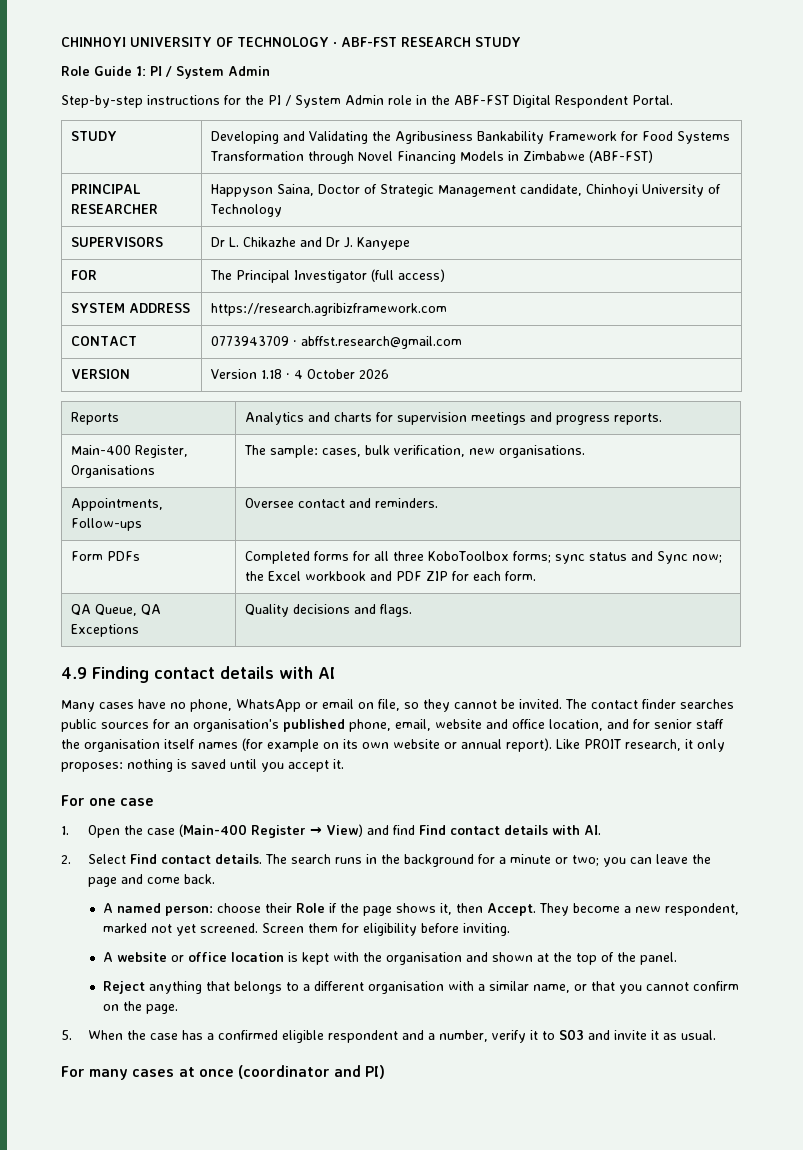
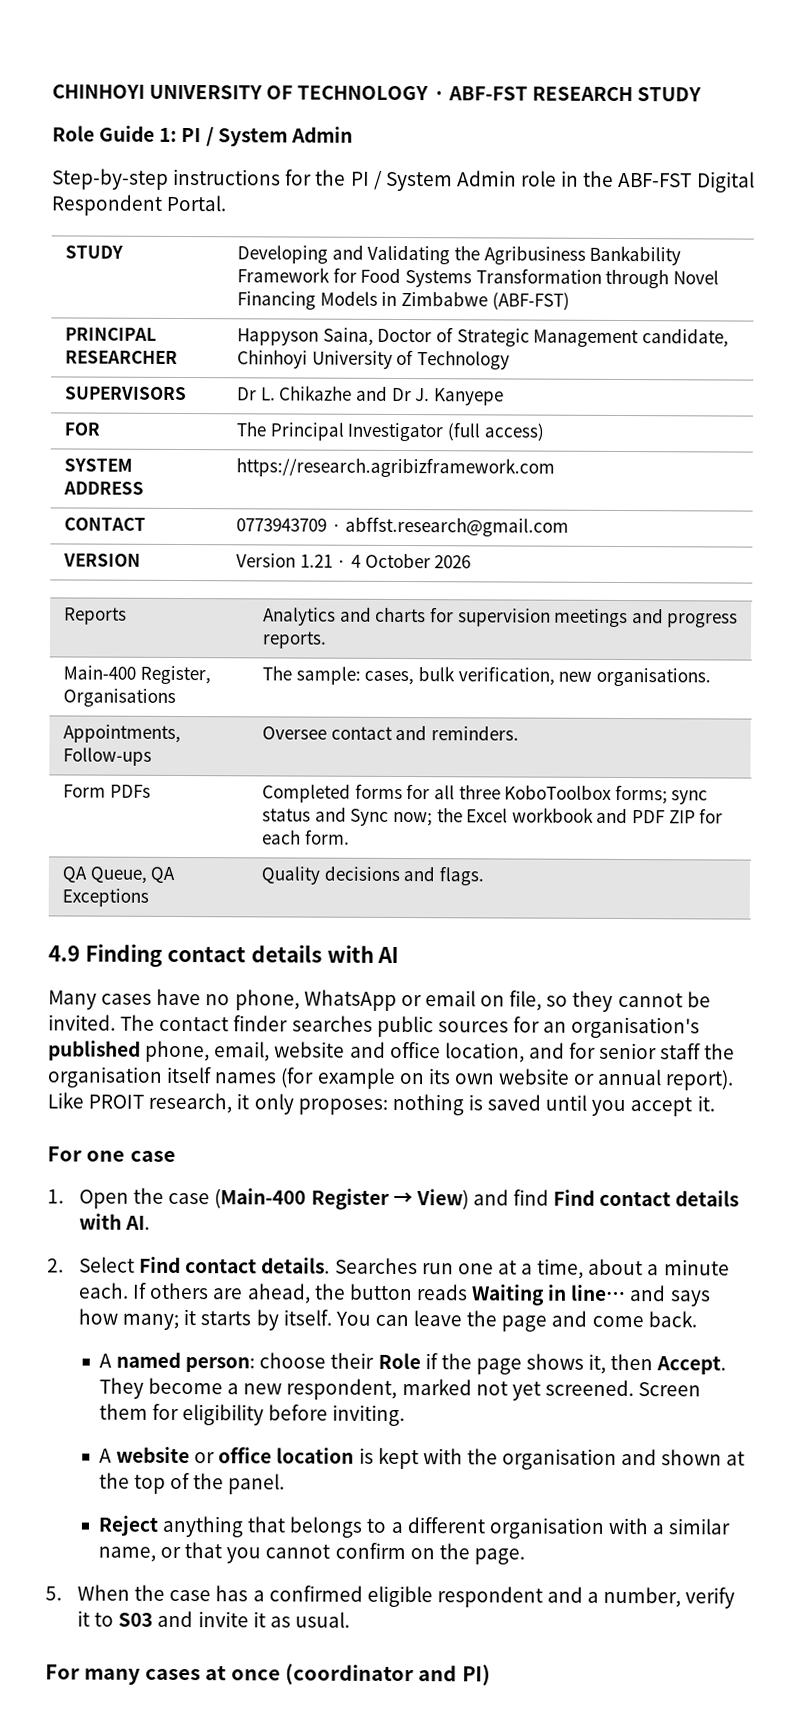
[260,369,282,379] 1.18 -> [299,554,333,568] 1.21
[264,854,626,867] The search runs in the background for a minute or two; you -> [334,1257,730,1279] [78,1282,711,1307] [78,1308,371,1331] Searches run one at a time, about a minute each. If others are ahead, the button reads Waiting in line… and says how many; it starts by itself. You

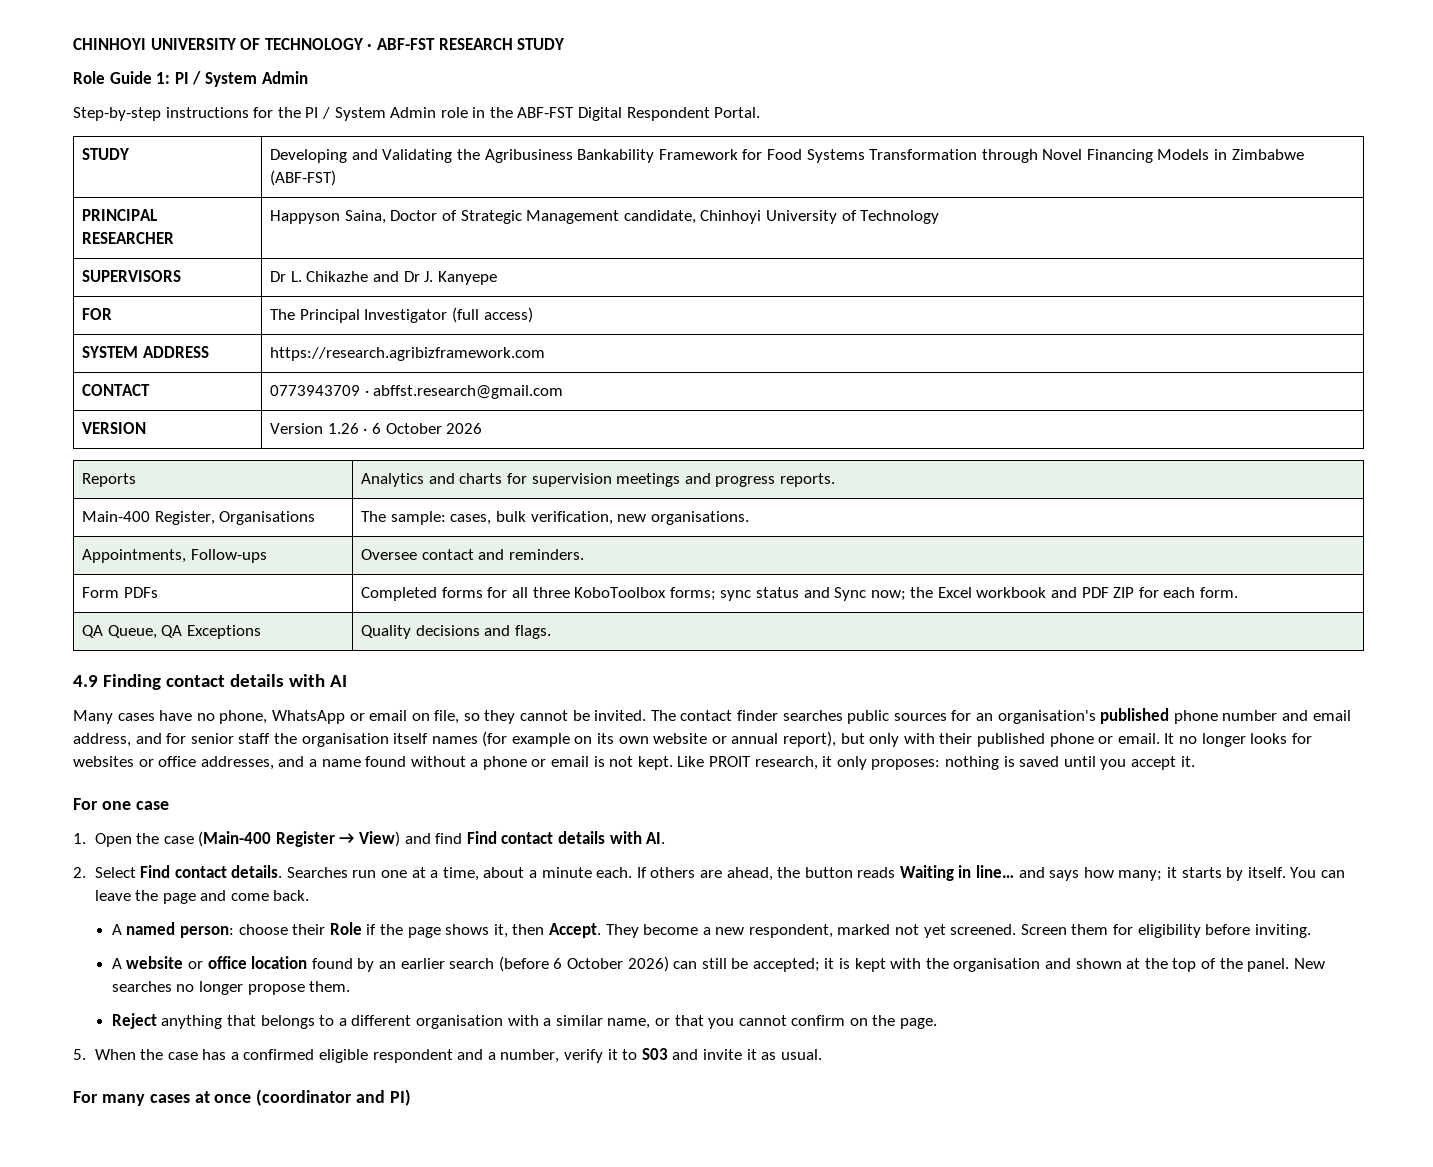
[299,554,361,568] 1.21 · 4 -> [327,423,381,434] 1.26 · 6
[145,1040,525,1063] phone, email, website and office location, -> [1173,710,1351,724] [73,733,131,747] phone number and email address,
[665,1069,735,1091] report). -> [783,731,1312,747] [73,756,673,770] report), but only with their published phone or email. It no longer looks for websites or office addresses, and a name found without a phone or email is not kept.
(355, 1455) none -> [311,956,835,972] found by an earlier search (before 6 October 2026) can still be accepted; it
(286, 1484) none -> [1293,958,1325,969] [111,981,351,995] New searches no longer propose them.

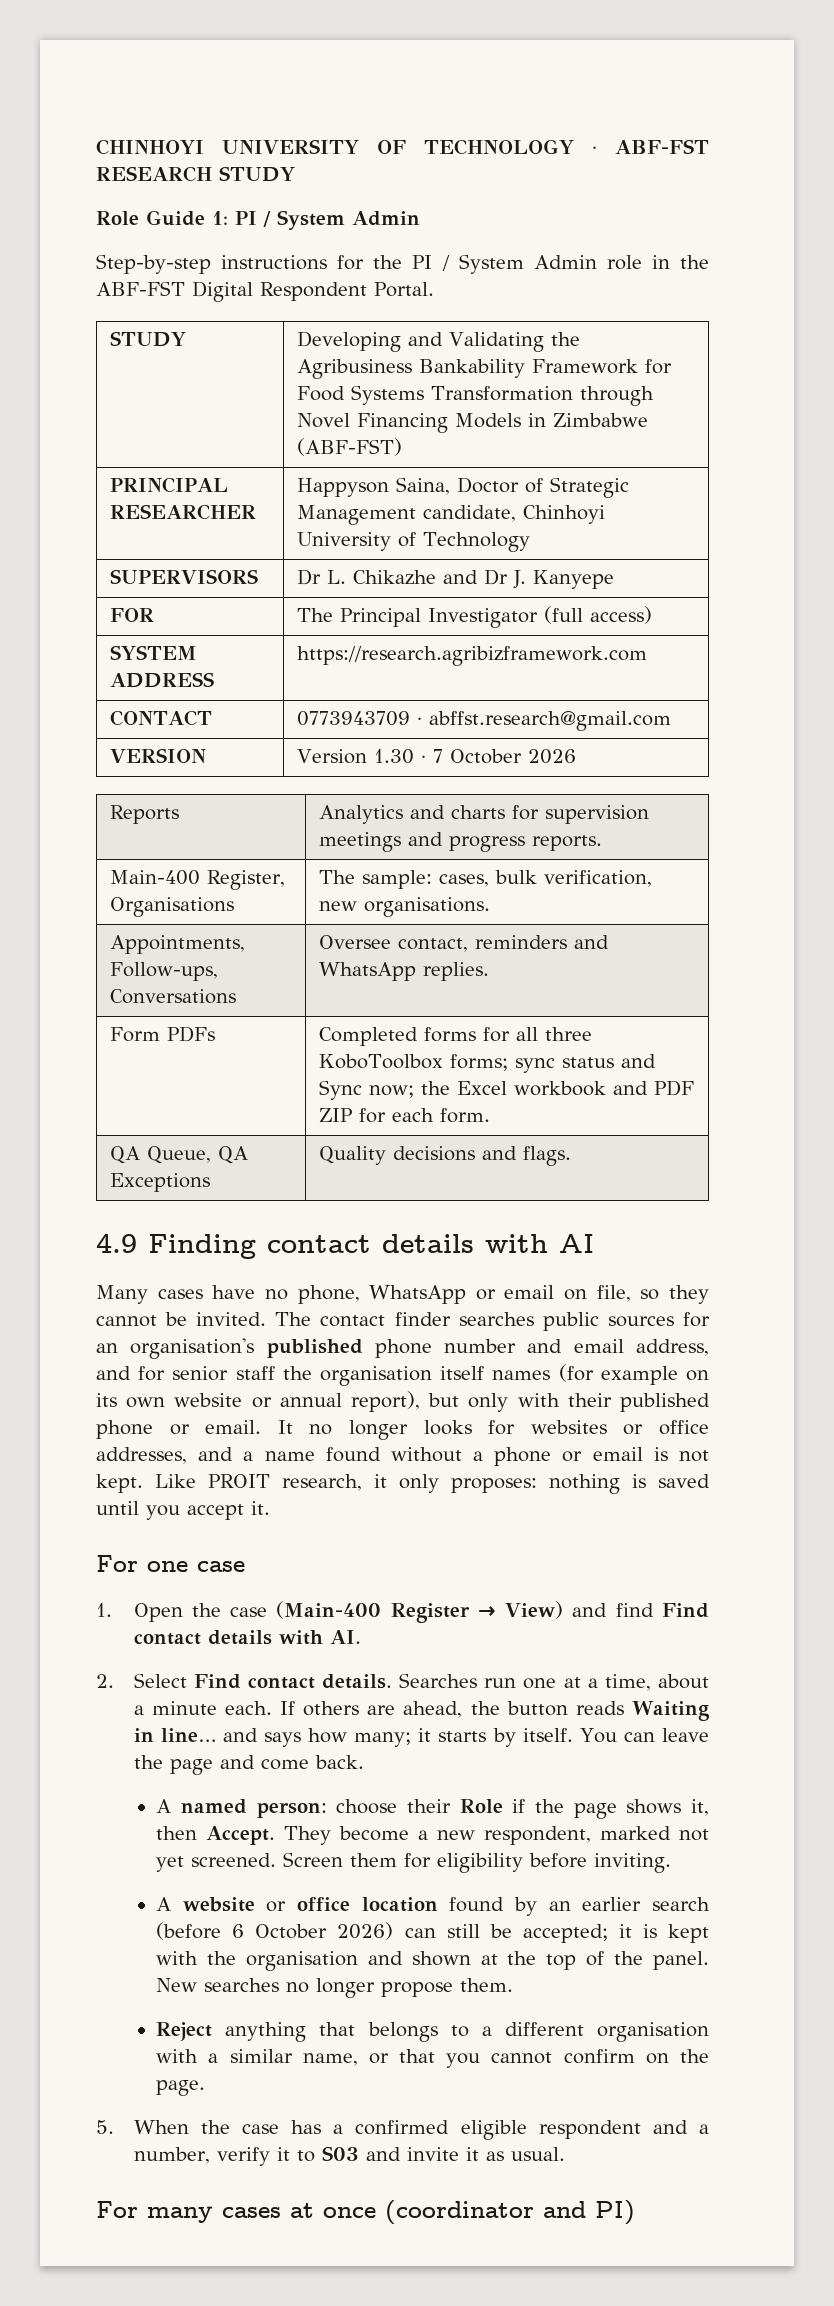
[327,423,381,434] 1.26 · 6 -> [373,749,443,764] 1.30 · 7
[190,549,267,563] Follow-ups -> [109,962,218,981] [109,989,236,1004] Follow-ups, Conversations
[421,549,584,560] contact and reminders. -> [397,935,609,952] [318,962,489,981] contact, reminders and WhatsApp replies.

